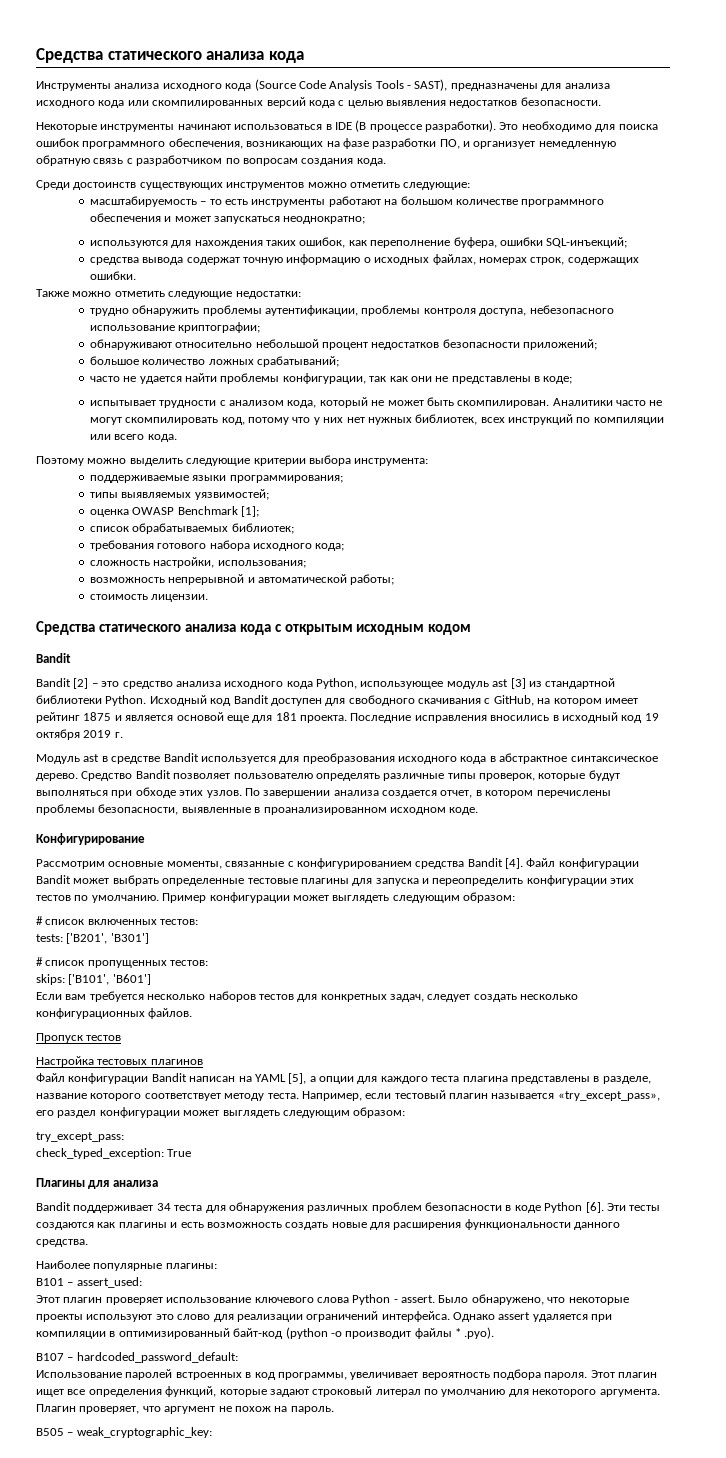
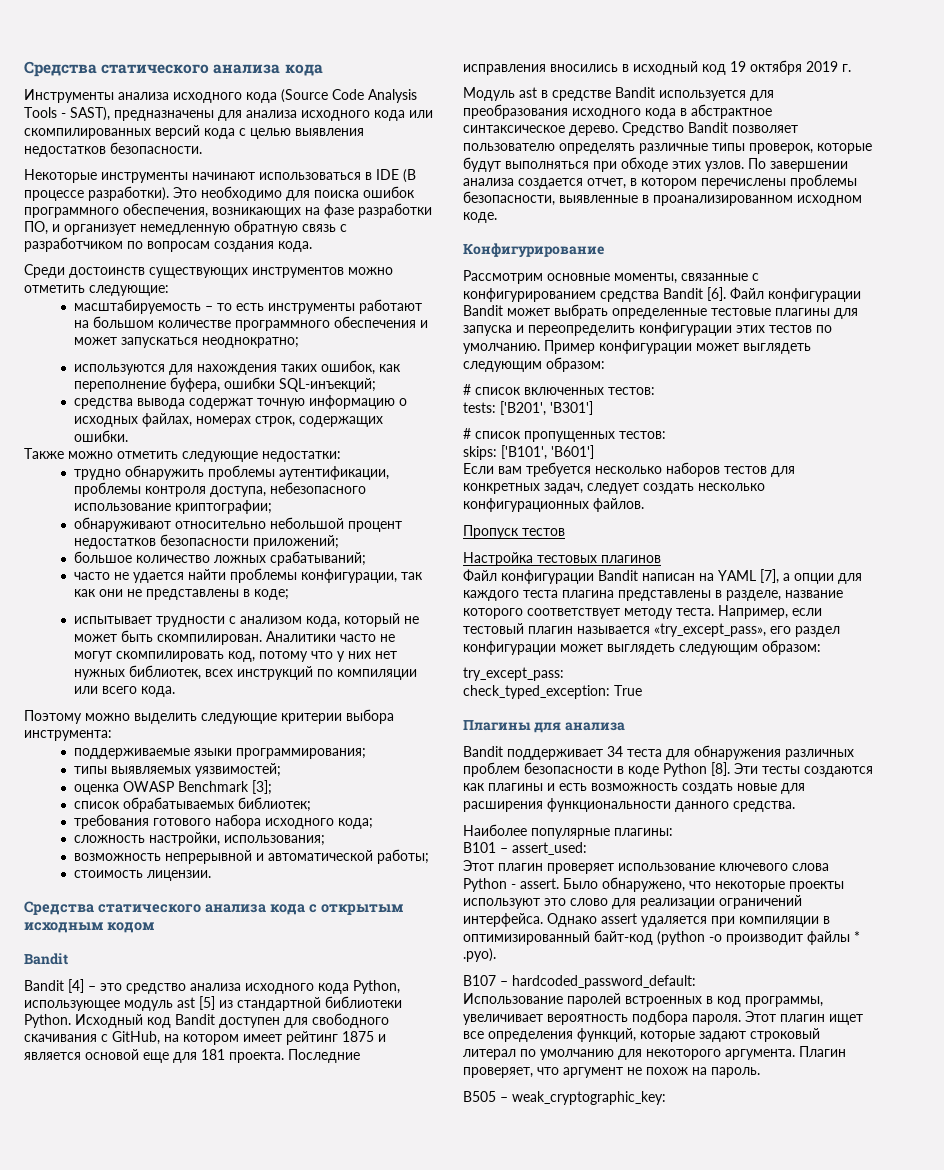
[241,506,260,517] [1]; -> [251,780,272,795] [3];
[73,678,89,689] [2] -> [68,979,84,993] [4]
[510,678,526,689] [3] -> [199,996,215,1010] [5]
[505,858,523,869] [4]. -> [707,287,726,301] [6].
[288,1073,307,1084] [5], -> [760,569,779,584] [7],
[585,1202,604,1213] [6]. -> [711,762,730,776] [8].

